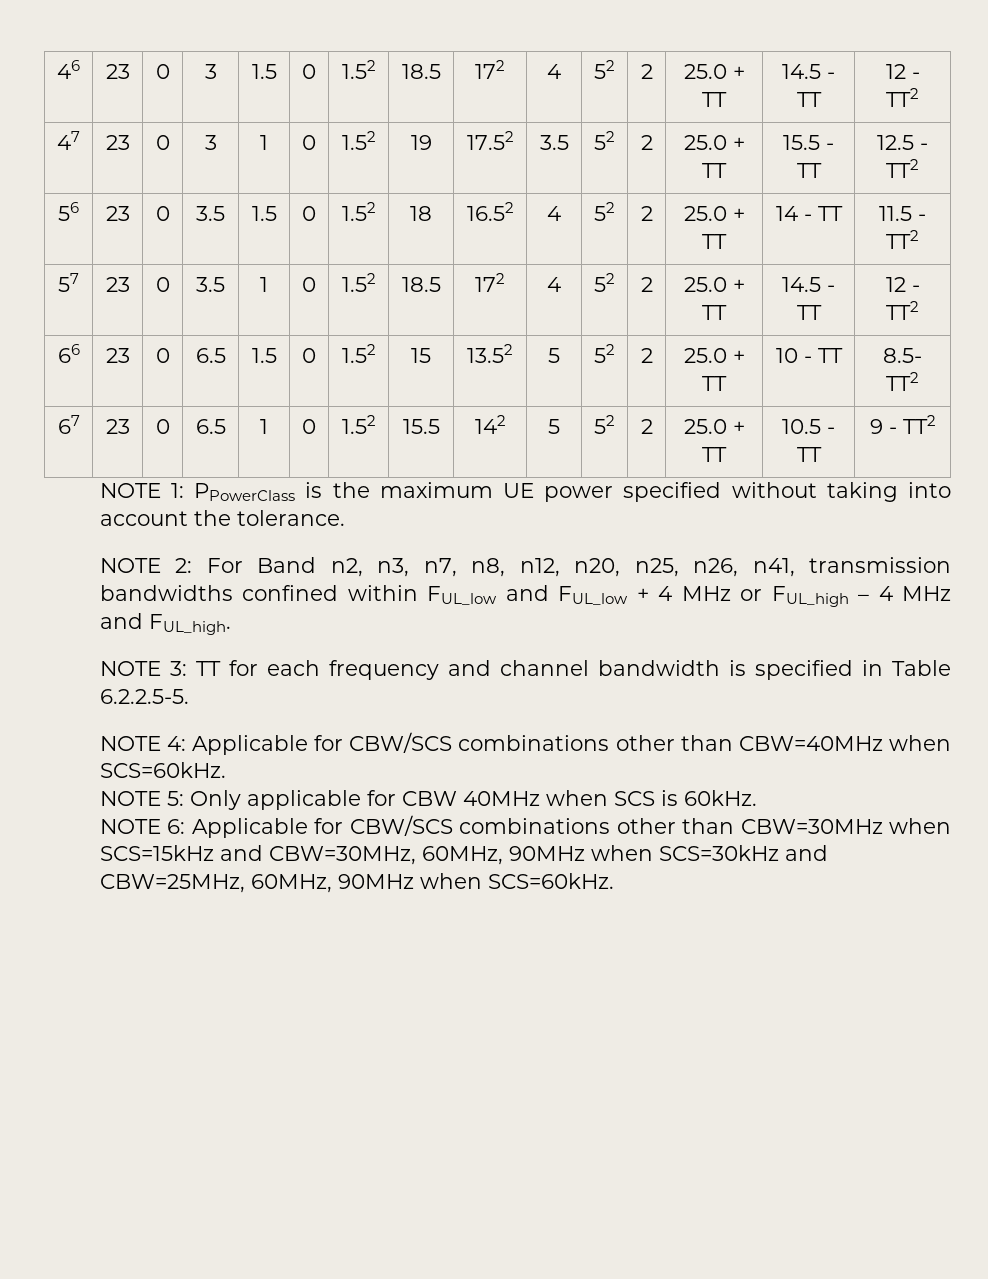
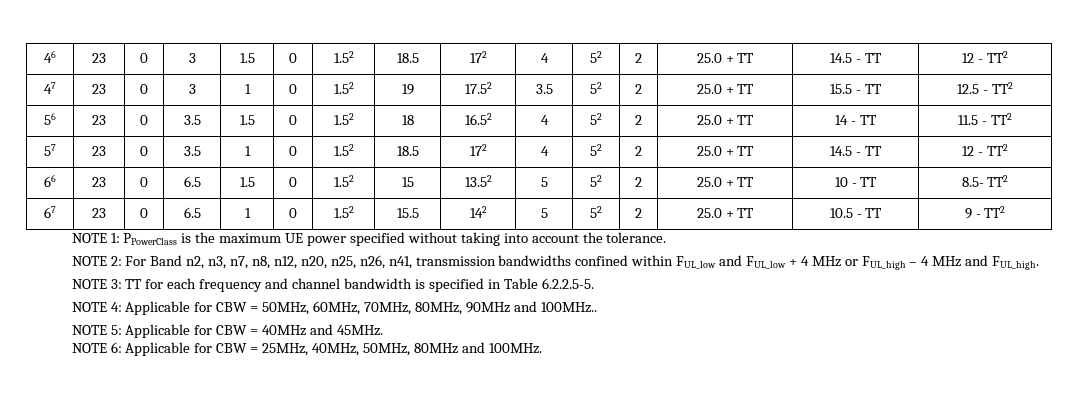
[349,732,951,753] [99,762,226,778] [99,790,757,810] [99,815,951,838] [99,845,828,865] [99,873,614,893] CBW/SCS combinations other than CBW=40MHz when SCS=60kHz. // NOTE 5: Only applicable for CBW 40MHz when SCS is 60kHz. // NOTE 6: Applicable for CBW/SCS combinations other than CBW=30MHz when SCS=15kHz and CBW=30MHz, 60MHz, 90MHz when SCS=30kHz and CBW=25MHz, 60MHz, 90MHz when SCS=60kHz. -> [216,301,597,315] [71,324,383,338] [71,342,542,356] CBW = 50MHz, 60MHz, 70MHz, 80MHz, 90MHz and 100MHz.. // NOTE 5: Applicable for CBW = 40MHz and 45MHz. // NOTE 6: Applicable for CBW = 25MHz, 40MHz, 50MHz, 80MHz and 100MHz.

